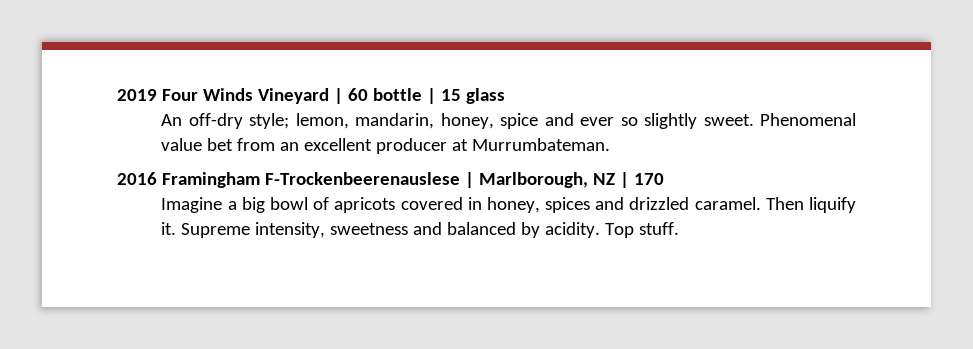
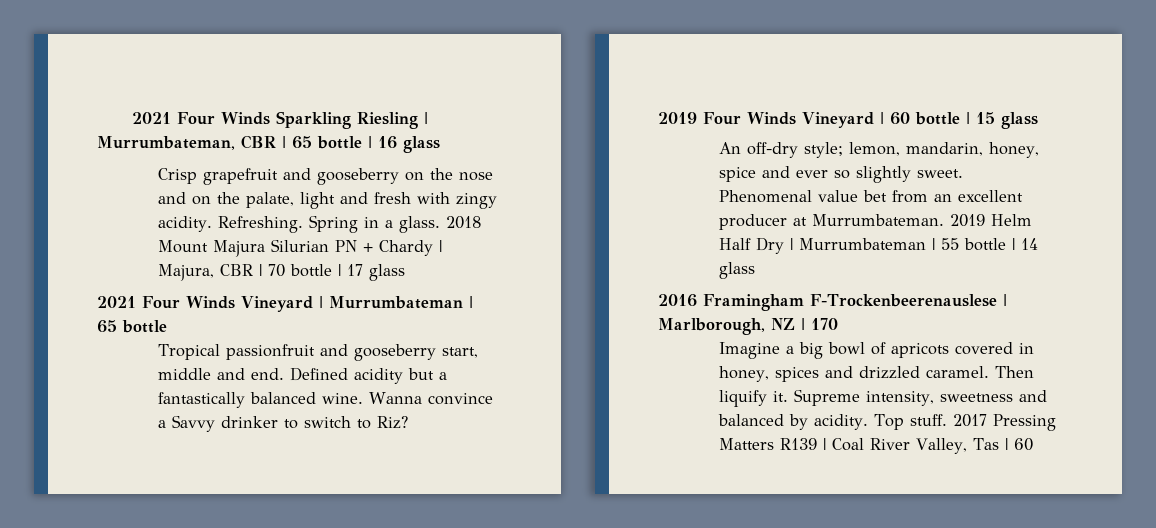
(117, 95) none -> [131,111,428,129] [97,135,440,153] [158,168,494,185] [158,192,498,209] [158,215,482,233] [158,239,443,257] [158,264,406,281] [97,296,473,312] [97,320,167,333] [158,344,479,361] [158,367,448,384] [158,392,494,408] [158,415,409,432] 2021 Four Winds Sparkling Riesling | Murrumbateman, CBR | 65 bottle | 16 glass // Crisp grapefruit and gooseberry on the nose and on the palate, light and fresh with zingy acidity. Refreshing. Spring in a glass. 2018 Mount Majura Silurian PN + Chardy | Majura, CBR | 70 bottle | 17 glass // 2021 Four Winds Vineyard | Murrumbateman | 65 bottle // Tropical passionfruit and gooseberry start, middle and end. Defined acidity but a fantastically balanced wine. Wanna convince a Savvy drinker to switch to Riz? //
(611, 144) none -> [950,214,1033,227] [719,237,1039,254] [719,262,756,279] 2019 Helm Half Dry | Murrumbateman | 55 bottle | 14 glass
(680, 228) none -> [953,414,1057,431] [719,438,1034,454] 2017 Pressing Matters R139 | Coal River Valley, Tas | 60

